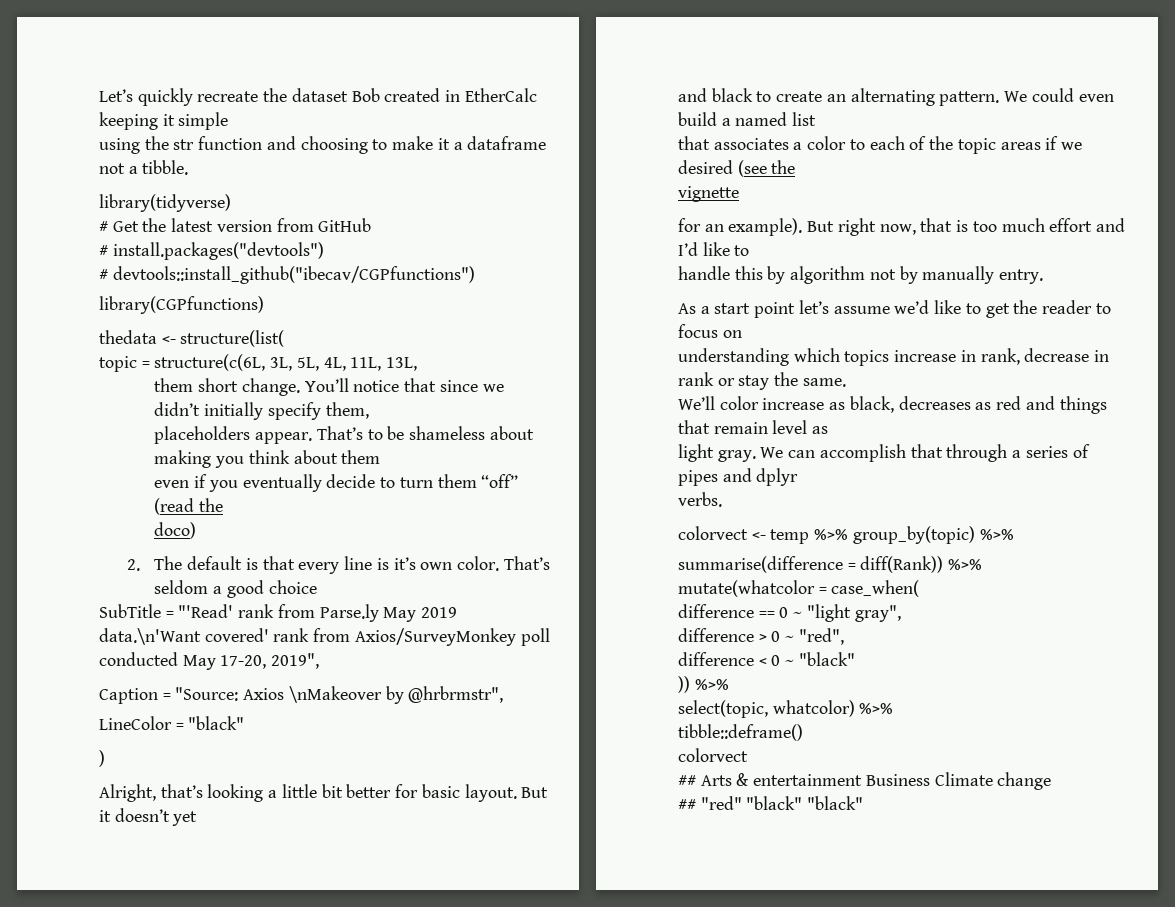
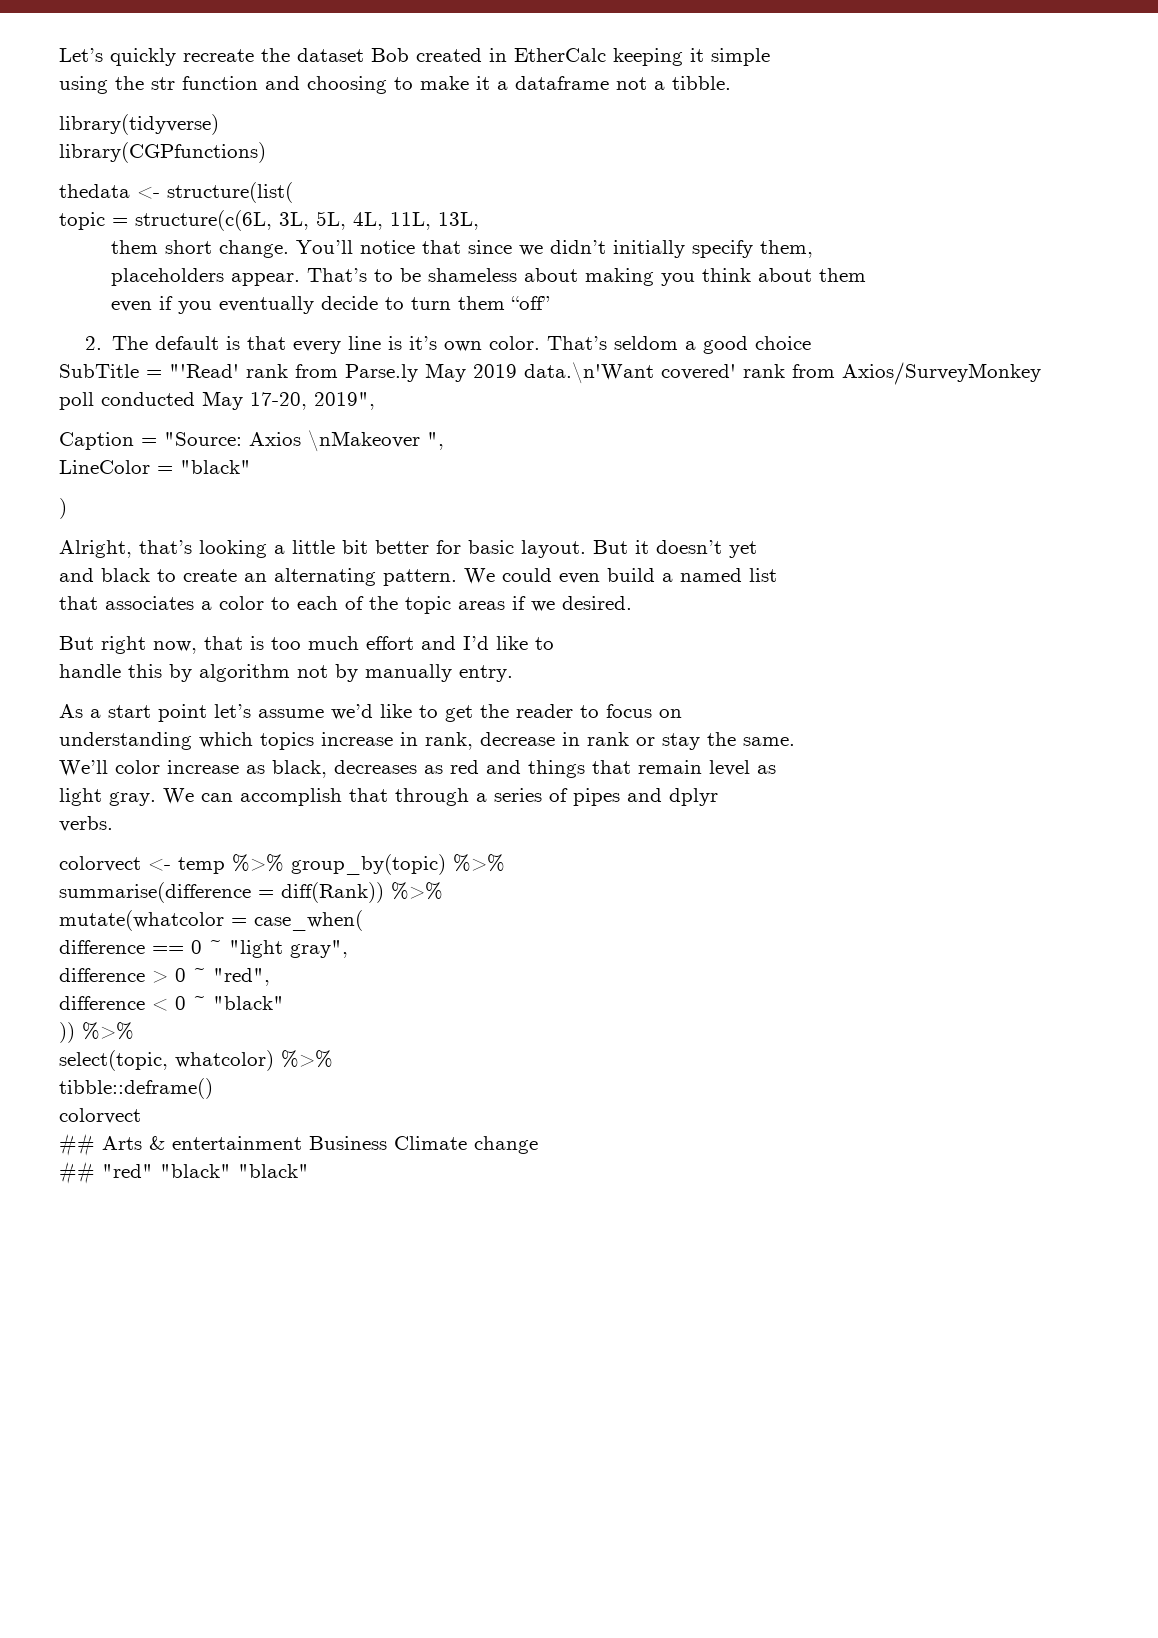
[99,218,372,232] [99,242,324,260] [99,266,475,284] // # Get the latest version from GitHub // # install.packages("devtools") // # devtools::install_github("ibecav/CGPfunctions") -> (219, 124) none
[154,498,224,515] [154,522,197,539] (read the // doco) -> (551, 303) none
[385,686,504,704] by @hrbrmstr", -> [427,432,444,450] ",
[678,160,796,177] [678,186,739,202] [678,218,803,236] desired (see the // vignette // for an example). -> [562,596,632,610] desired. //

